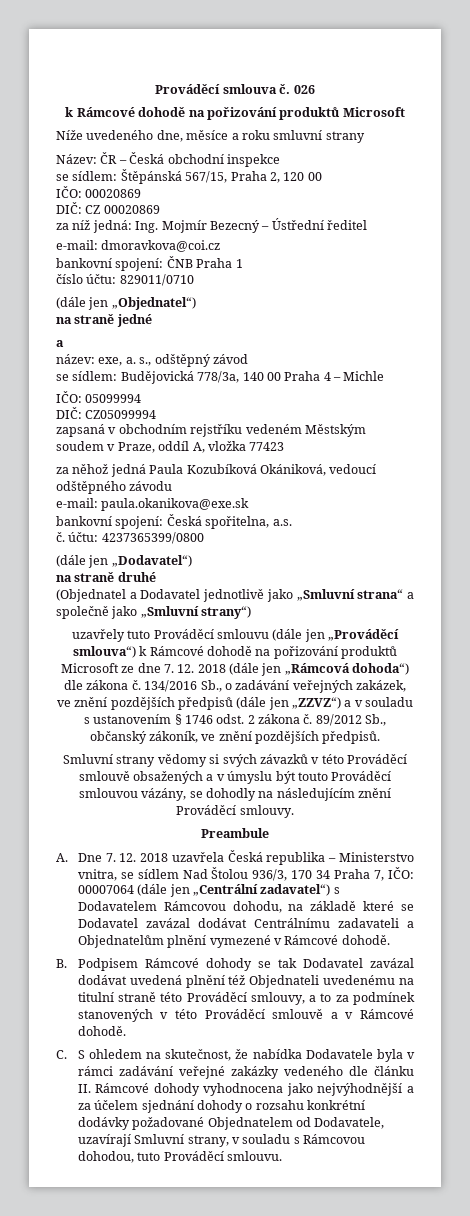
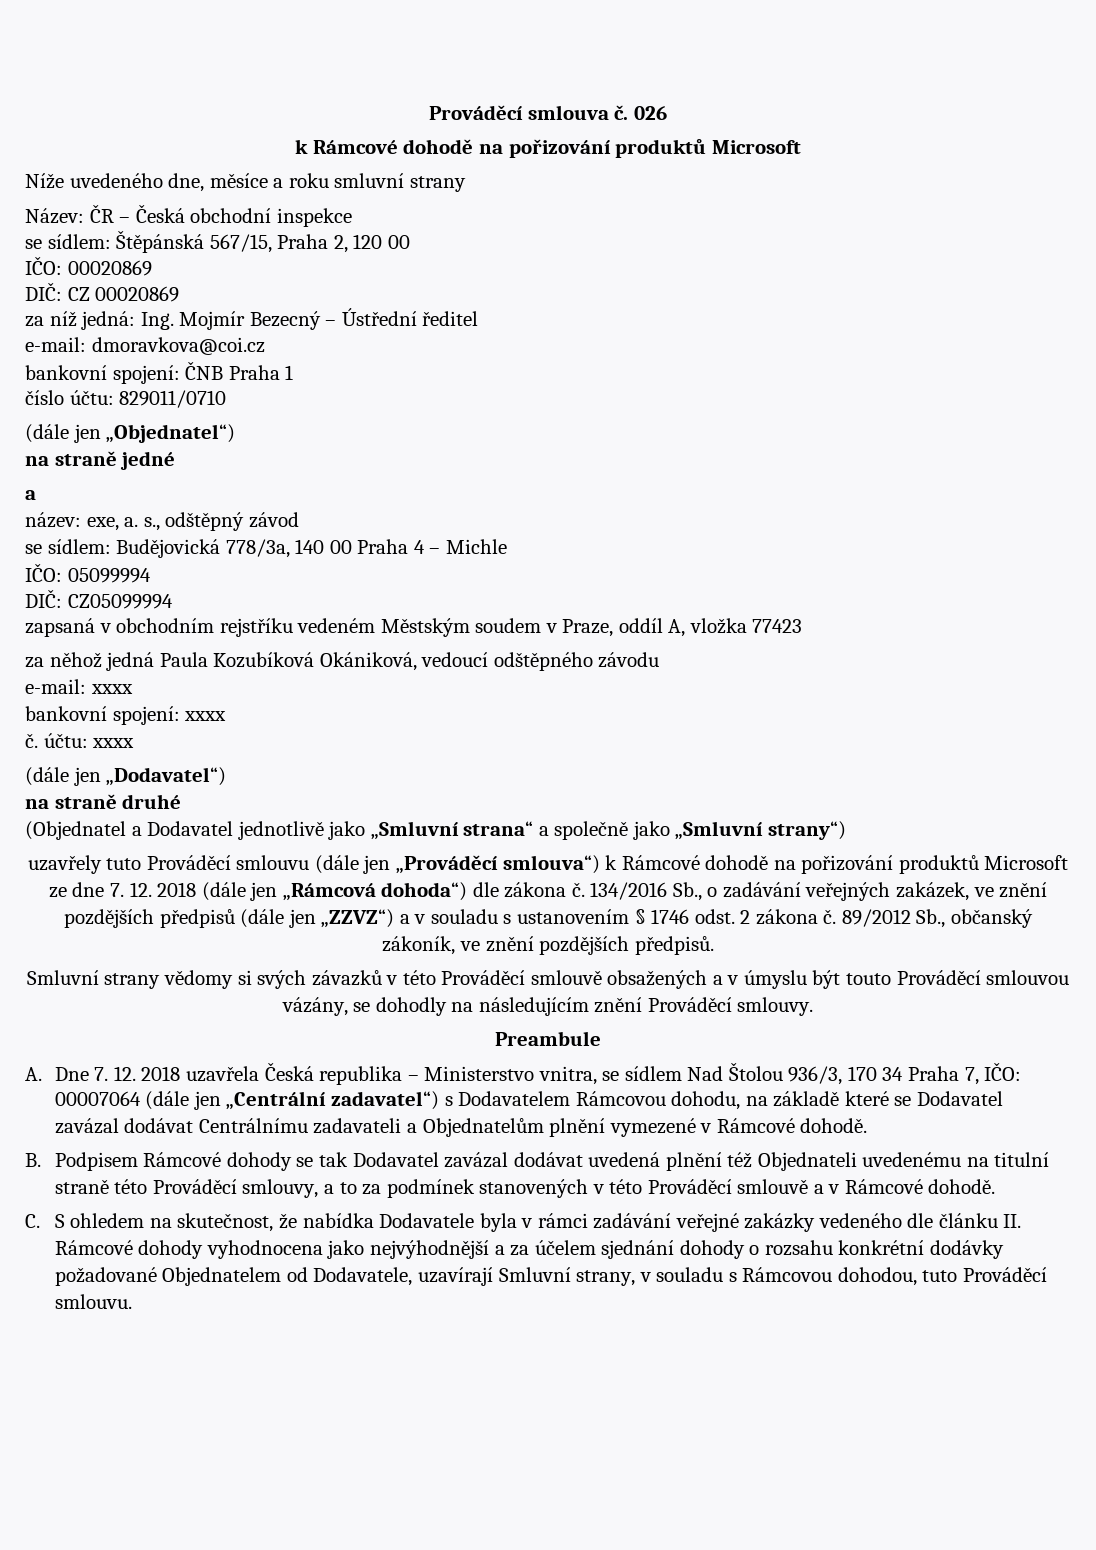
[101,498,250,511] [56,514,292,529] paula.okanikova@exe.sk // bankovní spojení: Česká spořitelna, a.s. -> [90,684,133,694] [25,706,227,725] xxxx // bankovní spojení: xxxx
[101,532,204,544] 4237365399/0800 -> [92,738,135,748] xxxx

